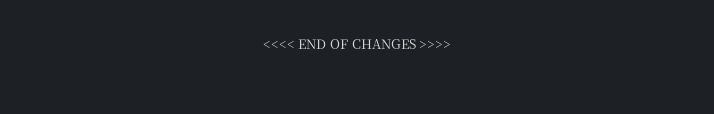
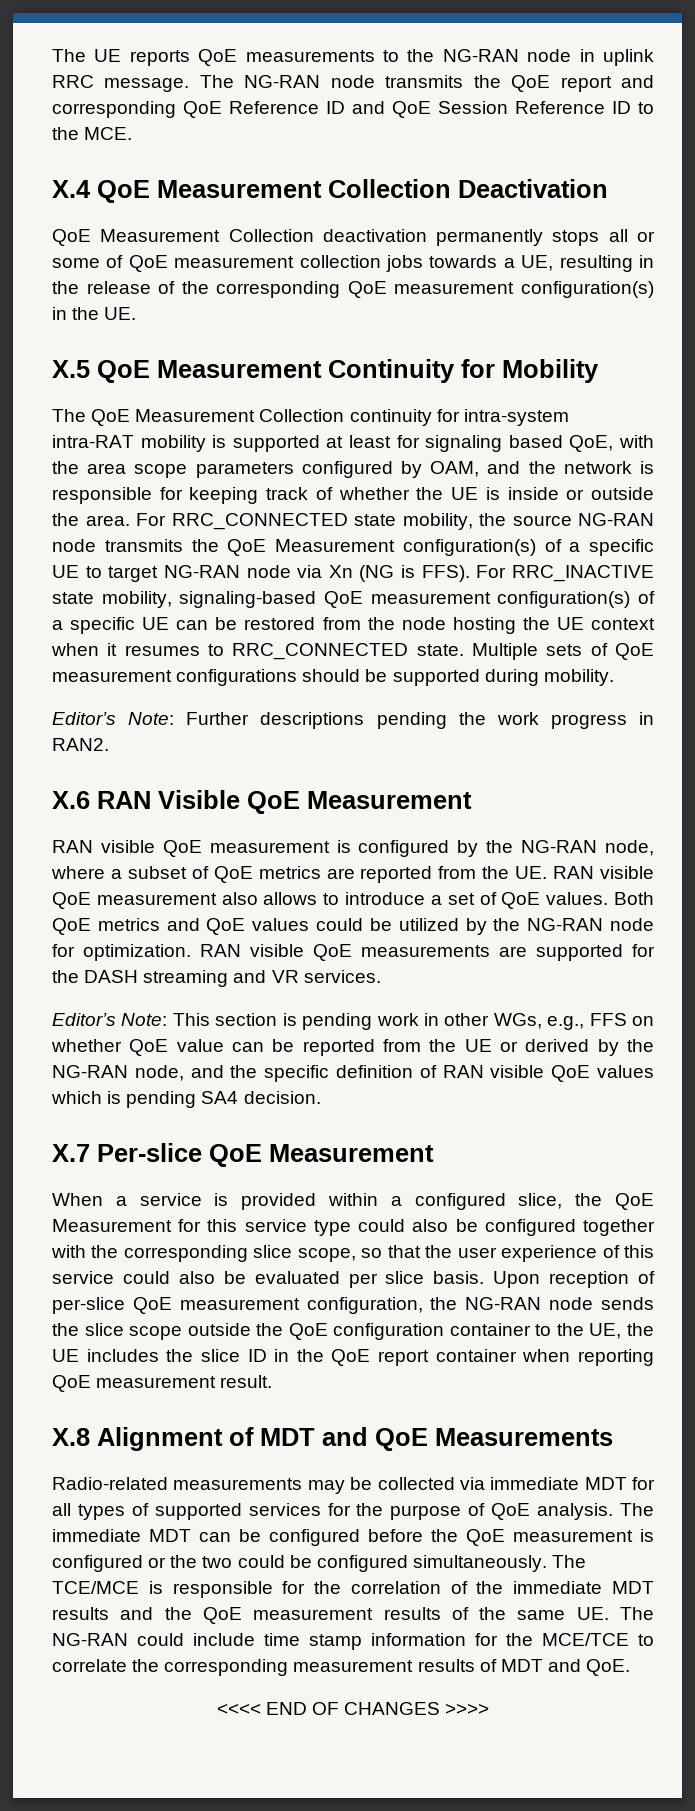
(262, 45) none -> [52,49,654,66] [52,75,655,92] [52,101,654,118] [52,127,133,140] [52,179,608,203] [52,229,655,246] [52,255,654,272] [52,281,654,298] [52,307,137,320] [52,359,599,383] [52,409,569,426] [52,435,655,452] [52,461,654,478] [52,487,655,504] [52,513,654,530] [52,539,654,556] [52,565,654,582] [52,591,656,608] [52,617,655,634] [51,643,654,660] [52,669,614,686] [52,712,654,729] [52,738,109,751] [52,790,472,814] [52,840,655,857] [51,866,654,883] [52,892,654,909] [52,918,654,935] [52,944,655,961] [52,970,381,987] [52,1013,654,1030] [51,1039,654,1056] [52,1065,654,1082] [51,1091,321,1108] [52,1143,434,1167] [52,1193,654,1210] [52,1219,655,1236] [51,1245,654,1262] [52,1271,655,1288] [52,1297,655,1314] [52,1323,654,1340] [52,1349,654,1366] [52,1375,273,1392] [52,1427,613,1451] [52,1477,655,1494] [52,1503,655,1520] [52,1529,654,1546] [52,1555,587,1572] [52,1581,654,1598] [52,1607,654,1624] [52,1633,654,1650] [52,1659,631,1676] The UE reports QoE measurements to the NG-RAN node in uplink RRC message. The NG-RAN node transmits the QoE report and corresponding QoE Reference ID and QoE Session Reference ID to the MCE. // X.4 QoE Measurement Collection Deactivation // QoE Measurement Collection deactivation permanently stops all or some of QoE measurement collection jobs towards a UE, resulting in the release of the corresponding QoE measurement configuration(s) in the UE. // X.5 QoE Measurement Continuity for Mobility // The QoE Measurement Collection continuity for intra-system intra-RAT mobility is supported at least for signaling based QoE, with the area scope parameters configured by OAM, and the network is responsible for keeping track of whether the UE is inside or outside the area. For RRC_CONNECTED state mobility, the source NG-RAN node transmits the QoE Measurement configuration(s) of a specific UE to target NG-RAN node via Xn (NG is FFS). For RRC_INACTIVE state mobility, signaling-based QoE measurement configuration(s) of a specific UE can be restored from the node hosting the UE context when it resumes to RRC_CONNECTED state. Multiple sets of QoE measurement configurations should be supported during mobility. // Editor’s Note: Further descriptions pending the work progress in RAN2. // X.6 RAN Visible QoE Measurement // RAN visible QoE measurement is configured by the NG-RAN node, where a subset of QoE metrics are reported from the UE. RAN visible QoE measurement also allows to introduce a set of QoE values. Both QoE metrics and QoE values could be utilized by the NG-RAN node for optimization. RAN visible QoE measurements are supported for the DASH streaming and VR services. // Editor’s Note: This section is pending work in other WGs, e.g., FFS on whether QoE value can be reported from the UE or derived by the NG-RAN node, and the specific definition of RAN visible QoE values which is pending SA4 decision. // X.7 Per-slice QoE Measurement // When a service is provided within a configured slice, the QoE Measurement for this service type could also be configured together with the corresponding slice scope, so that the user experience of this service could also be evaluated per slice basis. Upon reception of per-slice QoE measurement configuration, the NG-RAN node sends the slice scope outside the QoE configuration container to the UE, the UE includes the slice ID in the QoE report container when reporting QoE measurement result. // X.8 Alignment of MDT and QoE Measurements // Radio-related measurements may be collected via immediate MDT for all types of supported services for the purpose of QoE analysis. The immediate MDT can be configured before the QoE measurement is configured or the two could be configured simultaneously. The TCE/MCE is responsible for the correlation of the immediate MDT results and the QoE measurement results of the same UE. The NG-RAN could include time stamp information for the MCE/TCE to correlate the corresponding measurement results of MDT and QoE. //

